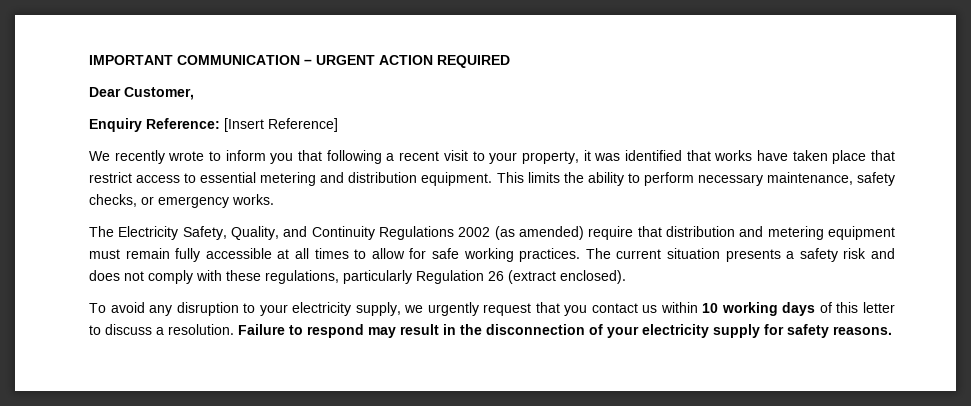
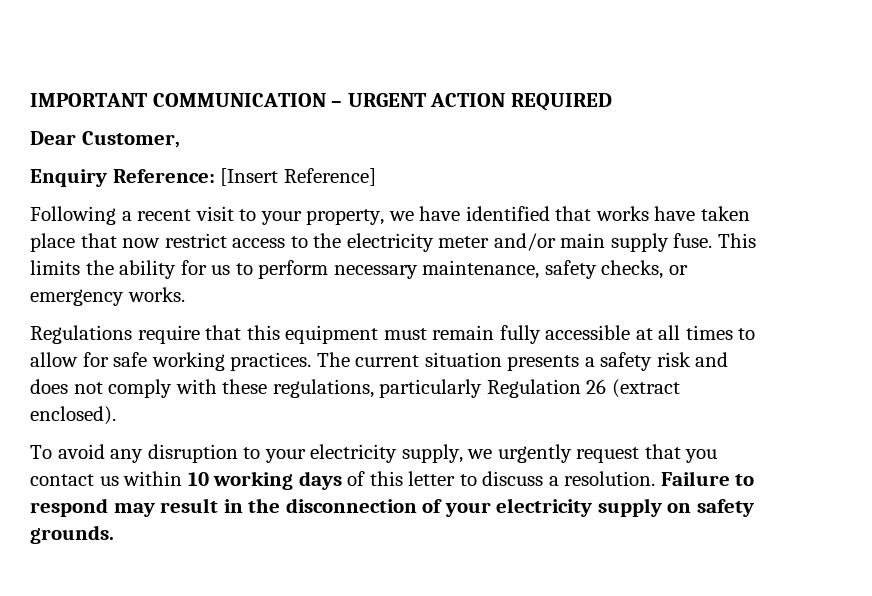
[89,150,382,164] We recently wrote to inform you that following -> [30,206,116,225] Following
[583,150,621,161] it was -> [388,206,461,221] we have
(895, 155) none -> [122,238,161,248] now
[200,172,493,186] essential metering and distribution equipment. -> [313,233,713,252] the electricity meter and/or main supply fuse.
(624, 179) none -> [180,260,231,275] for us
[89,226,824,240] The Electricity Safety, Quality, and Continuity Regulations 2002 (as amended) require that distribution and metering -> [30,325,280,344] Regulations require that this
[764,324,892,338] for safety reasons. -> [667,499,754,517] [30,525,114,544] on safety grounds.

